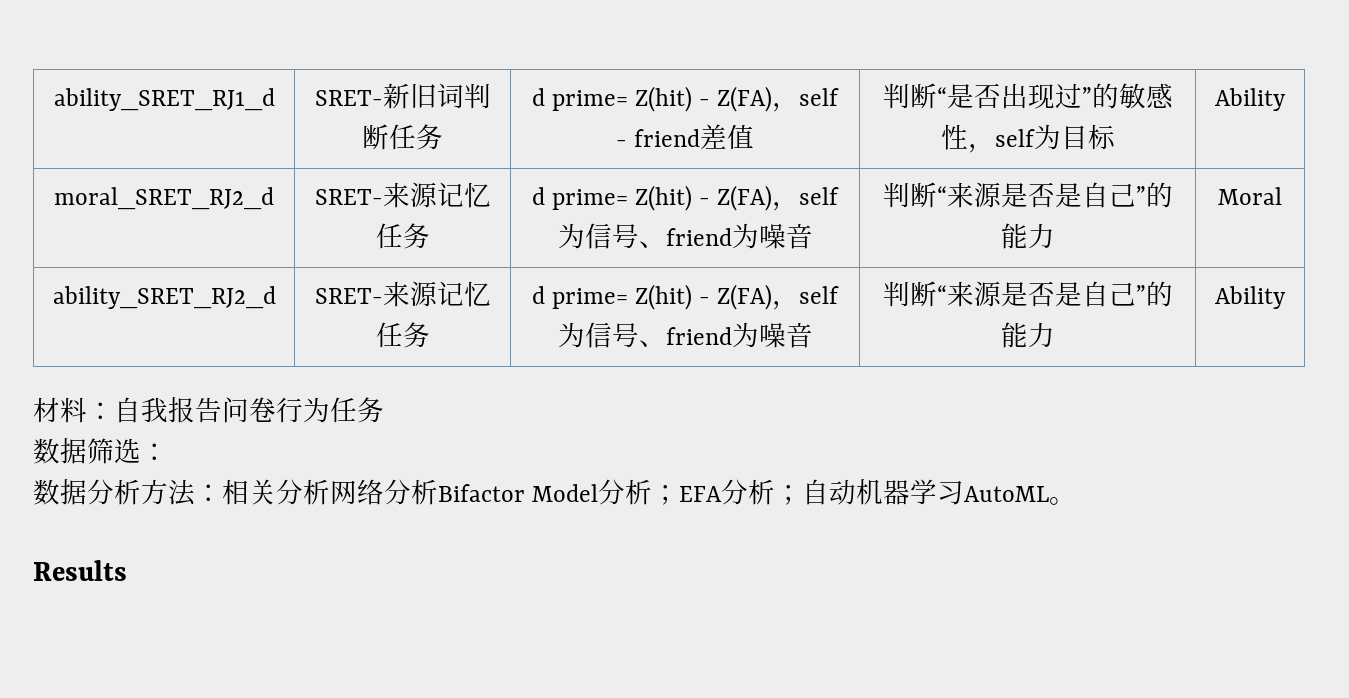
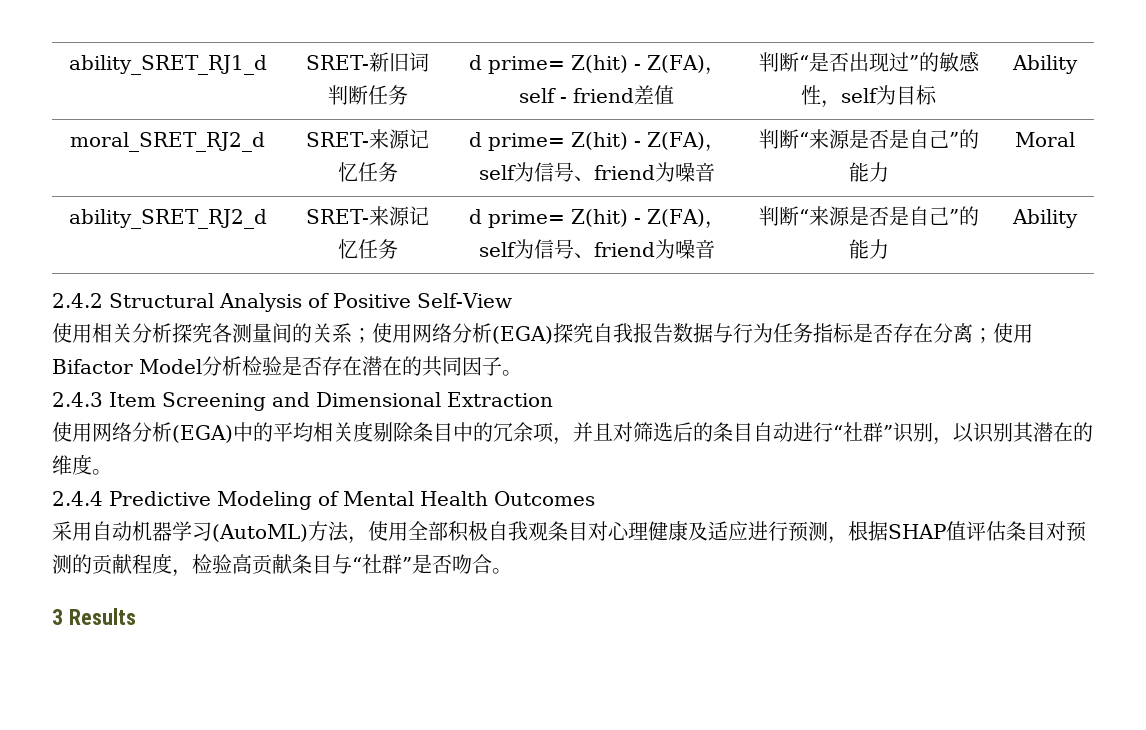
[33,397,114,423] 材料： -> [52,293,512,312] [52,323,593,344] 2.4.2 Structural Analysis of Positive Self-View // 使用相关分析探究各测量间的关系；使用网络分析(EGA)探究
[222,397,276,423] 问卷 -> [673,323,733,343] 数据与
[33,438,168,464] [33,479,1077,506] // 数据筛选： // 数据分析方法：相关分析网络分析Bifactor Model分析；EFA分析；自动机器学习AutoML。 // -> [813,323,1033,343] [52,356,522,377] [52,392,553,411] [52,421,1093,445] [52,454,112,475] [52,491,595,510] [52,521,1086,544] [52,553,512,577] [52,609,63,625] 指标是否存在分离；使用Bifactor Model分析检验是否存在潜在的共同因子。 // 2.4.3 Item Screening and Dimensional Extraction // 使用网络分析(EGA)中的平均相关度剔除条目中的冗余项，并且对筛选后的条目自动进行“社群”识别，以识别其潜在的维度。 // 2.4.4 Predictive Modeling of Mental Health Outcomes // 采用自动机器学习(AutoML)方法，使用全部积极自我观条目对心理健康及适应进行预测，根据SHAP值评估条目对预测的贡献程度，检验高贡献条目与“社群”是否吻合。 // 3

